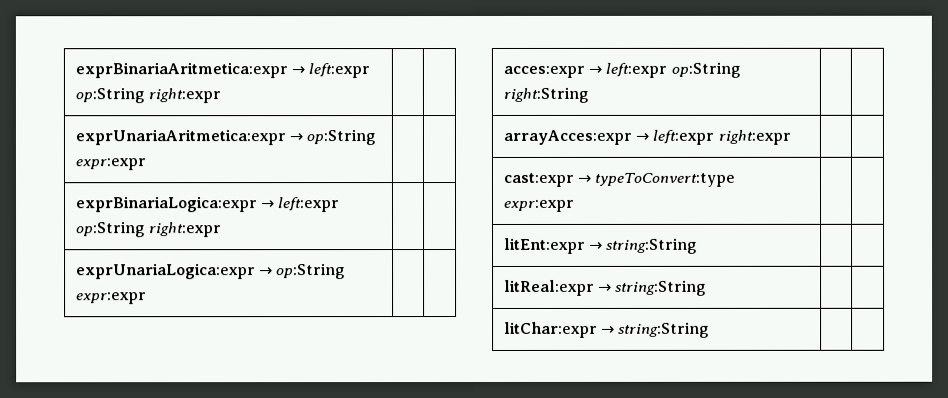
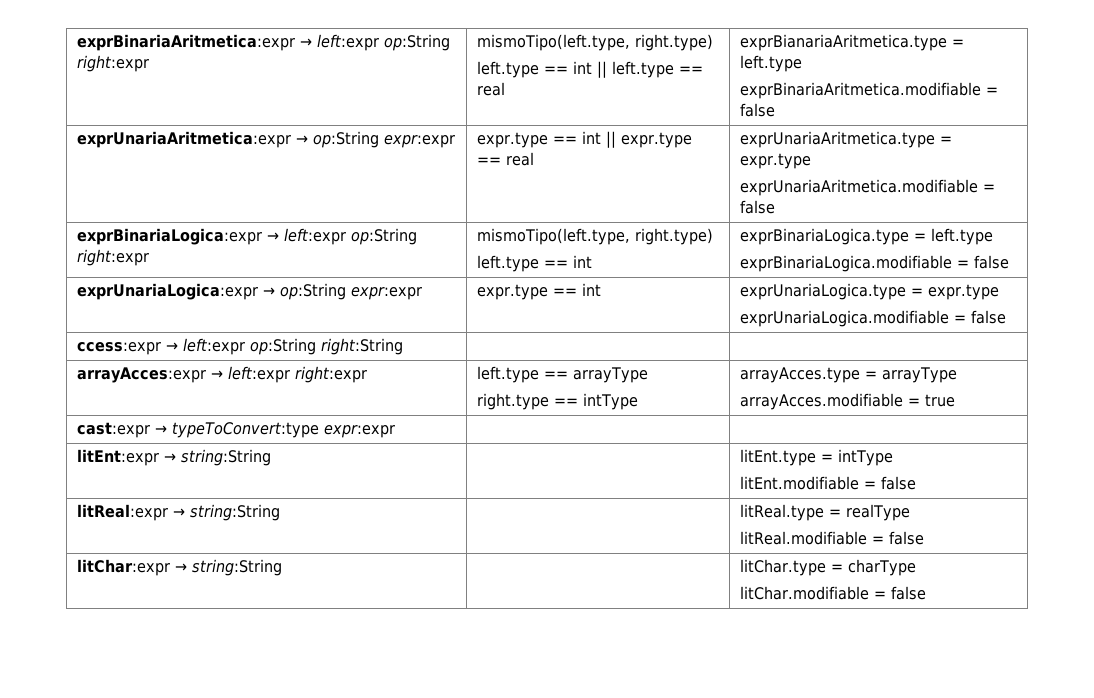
[74,129,377,146] [74,158,146,171] | // exprUnariaAritmetica:expr → op:String expr:expr | | -> [476,34,713,51] [476,61,703,78] [476,82,505,96] [739,34,964,51] [739,55,802,72] [739,82,998,99] [739,103,775,117] [76,131,455,148] [476,131,692,148] [476,152,534,166] [739,131,952,148] [739,153,811,169] [739,179,995,196] [739,200,775,214] mismoTipo(left.type, right.type) // left.type == int || left.type == real | exprBianariaAritmetica.type = left.type // exprBinariaAritmetica.modifiable = false // exprUnariaAritmetica:expr → op:String expr:expr | expr.type == int || expr.type == real | exprUnariaAritmetica.type = expr.type // exprUnariaAritmetica.modifiable = false
[75,263,347,280] [75,292,147,305] [502,65,585,78] | // exprUnariaLogica:expr → op:String expr:expr | | // acces:expr -> [476,228,713,245] [476,255,592,272] [739,228,993,245] [739,255,1009,272] [76,283,422,300] [476,283,601,300] [739,283,999,300] [739,310,1006,327] [76,342,161,355] mismoTipo(left.type, right.type) // left.type == int | exprBinariaLogica.type = left.type // exprBinariaLogica.modifiable = false // exprUnariaLogica:expr → op:String expr:expr | expr.type == int | exprUnariaLogica.type = expr.type // exprUnariaLogica.modifiable = false // ccess:expr
(791, 137) | -> [476,366,648,383] [476,393,638,410] [739,367,957,383] [739,393,955,410] left.type == arrayType // right.type == intType | arrayAcces.type = arrayType // arrayAcces.modifiable = true
[503,279,708,296] [503,321,711,338] // litReal:expr → string:String | | // litChar:expr → string:String | | -> [739,449,893,466] [739,476,916,490] [76,504,280,521] [739,504,910,521] [739,531,924,545] [76,559,282,576] [739,559,916,576] [739,586,926,600] litEnt.type = intType // litEnt.modifiable = false // litReal:expr → string:String | | litReal.type = realType // litReal.modifiable = false // litChar:expr → string:String | | litChar.type = charType // litChar.modifiable = false

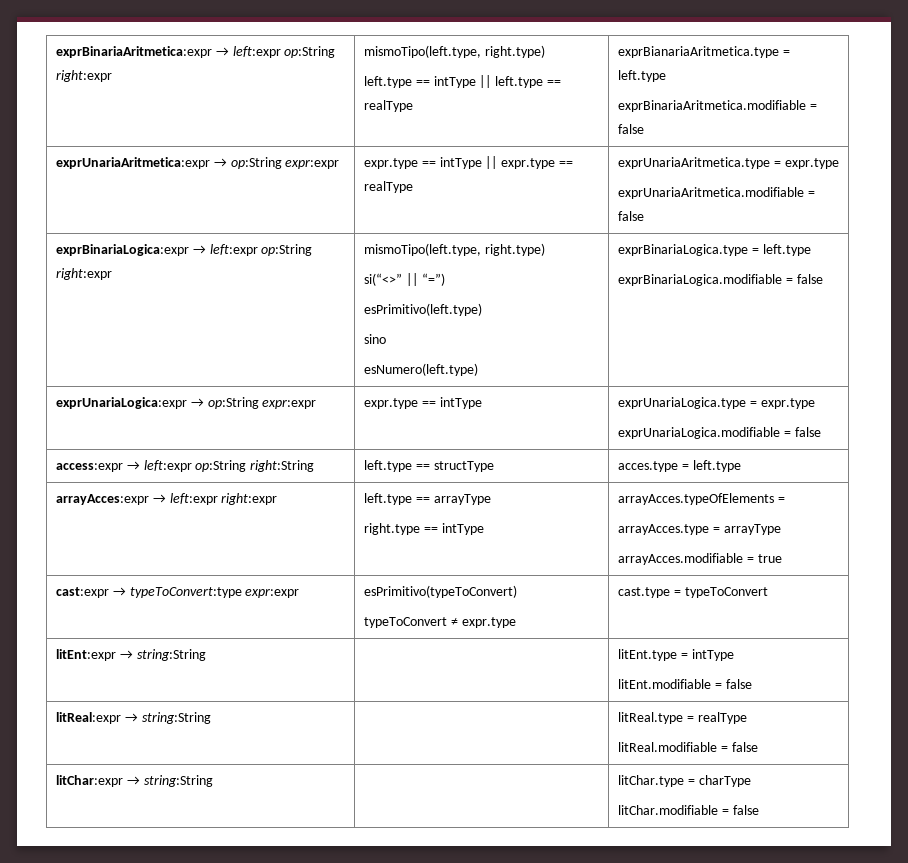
[572,61,592,74] int -> [433,76,476,88] intType
[476,82,505,96] real -> [364,100,414,112] realType
[581,131,601,144] int -> [439,157,482,169] intType
[505,152,534,166] real -> [364,181,414,193] realType
[476,255,592,272] left.type == int -> [364,273,445,286] [364,303,483,316] [364,334,387,344] [364,363,479,376] si(“<>” || “=”) // esPrimitivo(left.type) // sino // esNumero(left.type)
[581,283,601,296] int -> [439,397,482,409] intType
[76,342,161,355] ccess:expr -> [56,463,124,472] access:expr
(403, 346) | -> [364,460,494,472] [618,460,741,472] left.type == structType | acces.type = left.type
(638, 401) none -> [618,493,785,505] arrayAcces.typeOfElements = //
(395, 431) | -> [364,585,518,598] [364,617,516,628] [618,587,768,598] esPrimitivo(typeToConvert) // typeToConvert ≠ expr.type | cast.type = typeToConvert

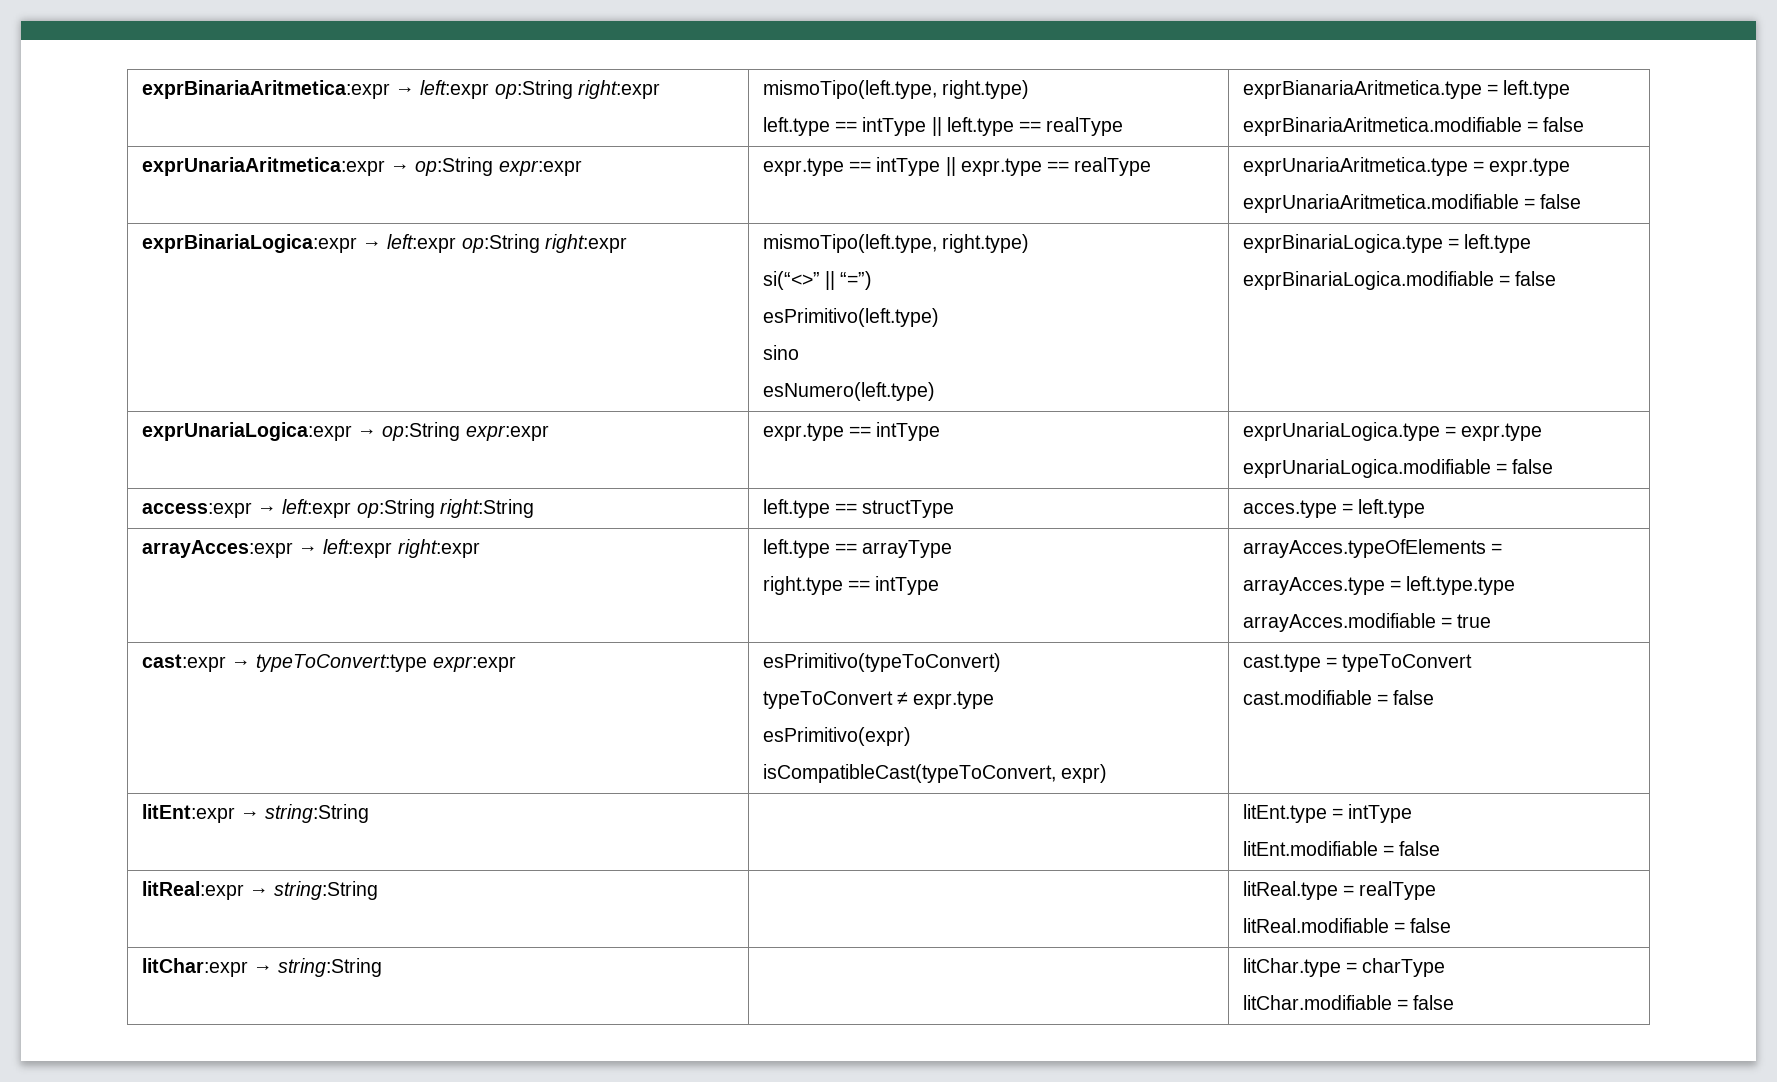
[723,524,781,535] arrayType -> [1406,576,1516,595] left.type.type
(516, 622) none -> [762,727,911,746] [762,764,1107,783] // esPrimitivo(expr) // isCompatibleCast(typeToConvert, expr)
(768, 592) none -> [1242,690,1435,705] // cast.modifiable = false

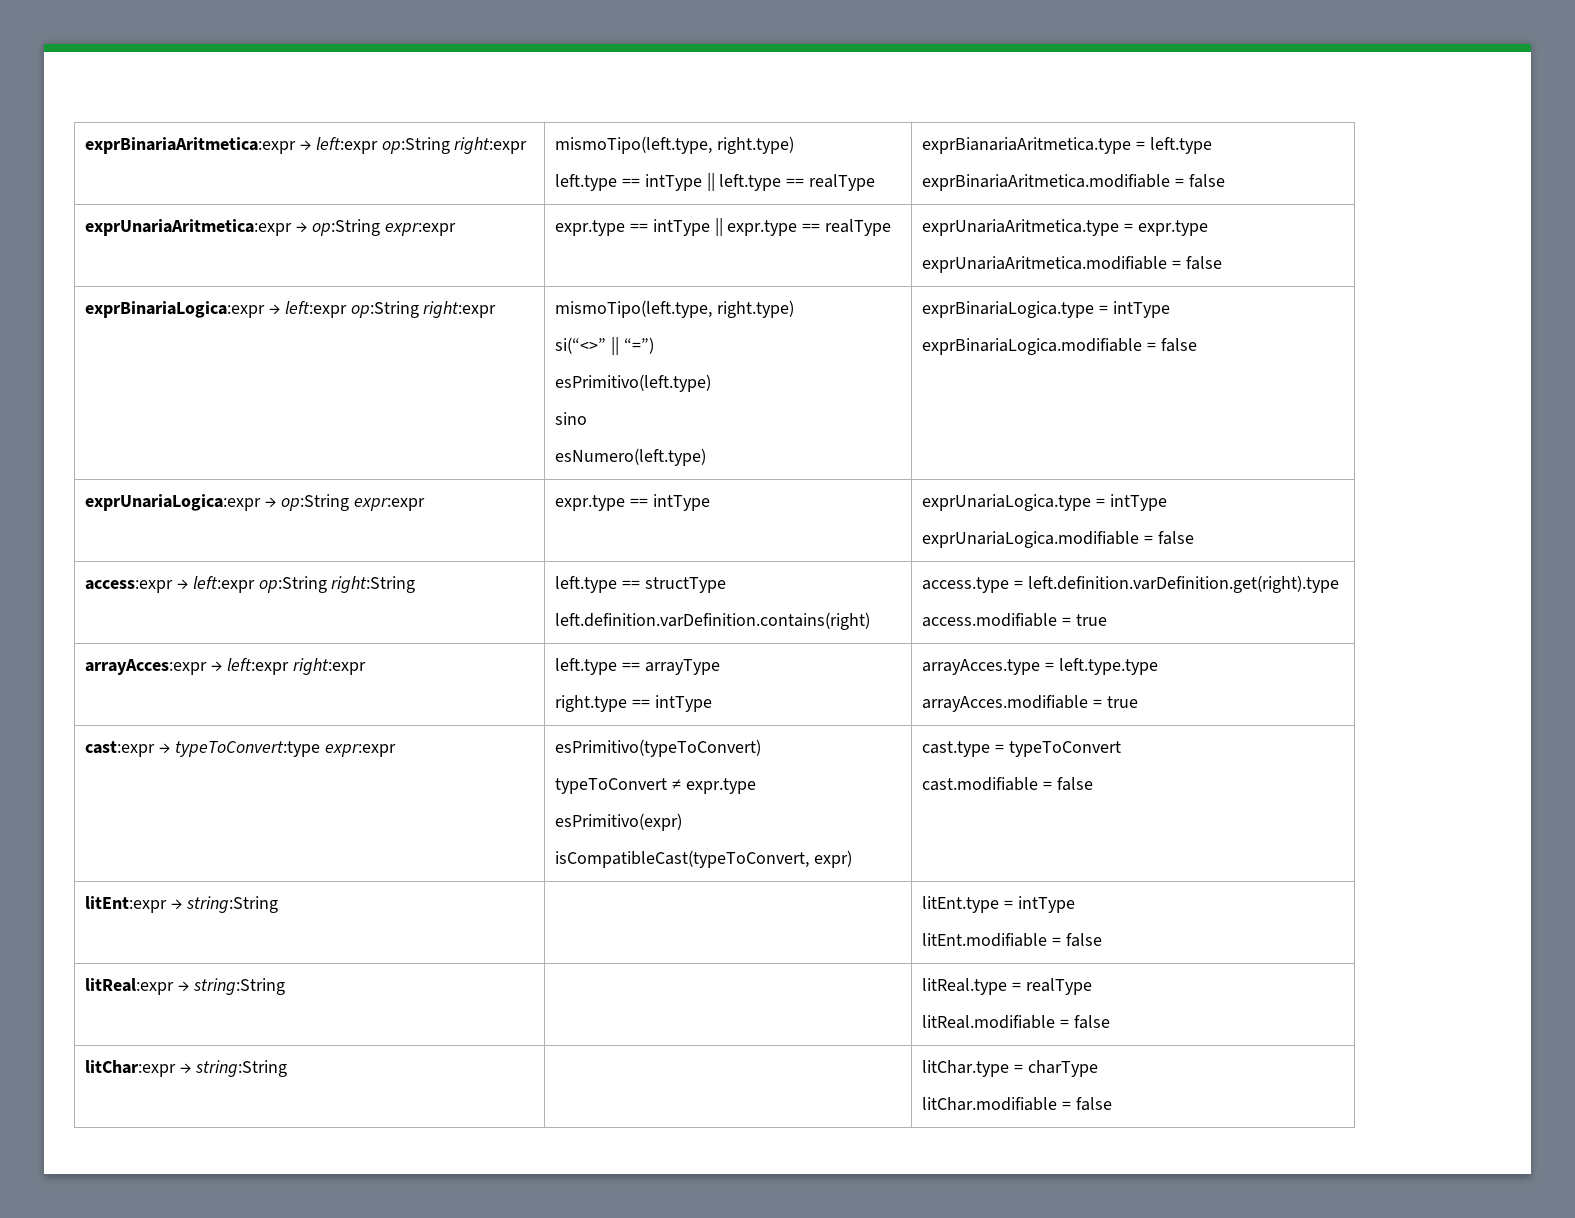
[1464,234,1532,253] left.type -> [1112,301,1170,318] intType
[1461,423,1543,441] expr.type -> [1109,494,1167,511] intType
[1242,499,1426,518] | acces.type = left.type -> [554,612,870,630] [921,575,1339,593] [921,613,1107,627] // left.definition.varDefinition.contains(right) | access.type = left.definition.varDefinition.get(right).type // access.modifiable = true
[1242,539,1502,558] arrayAcces.typeOfElements = // -> (712, 703) none

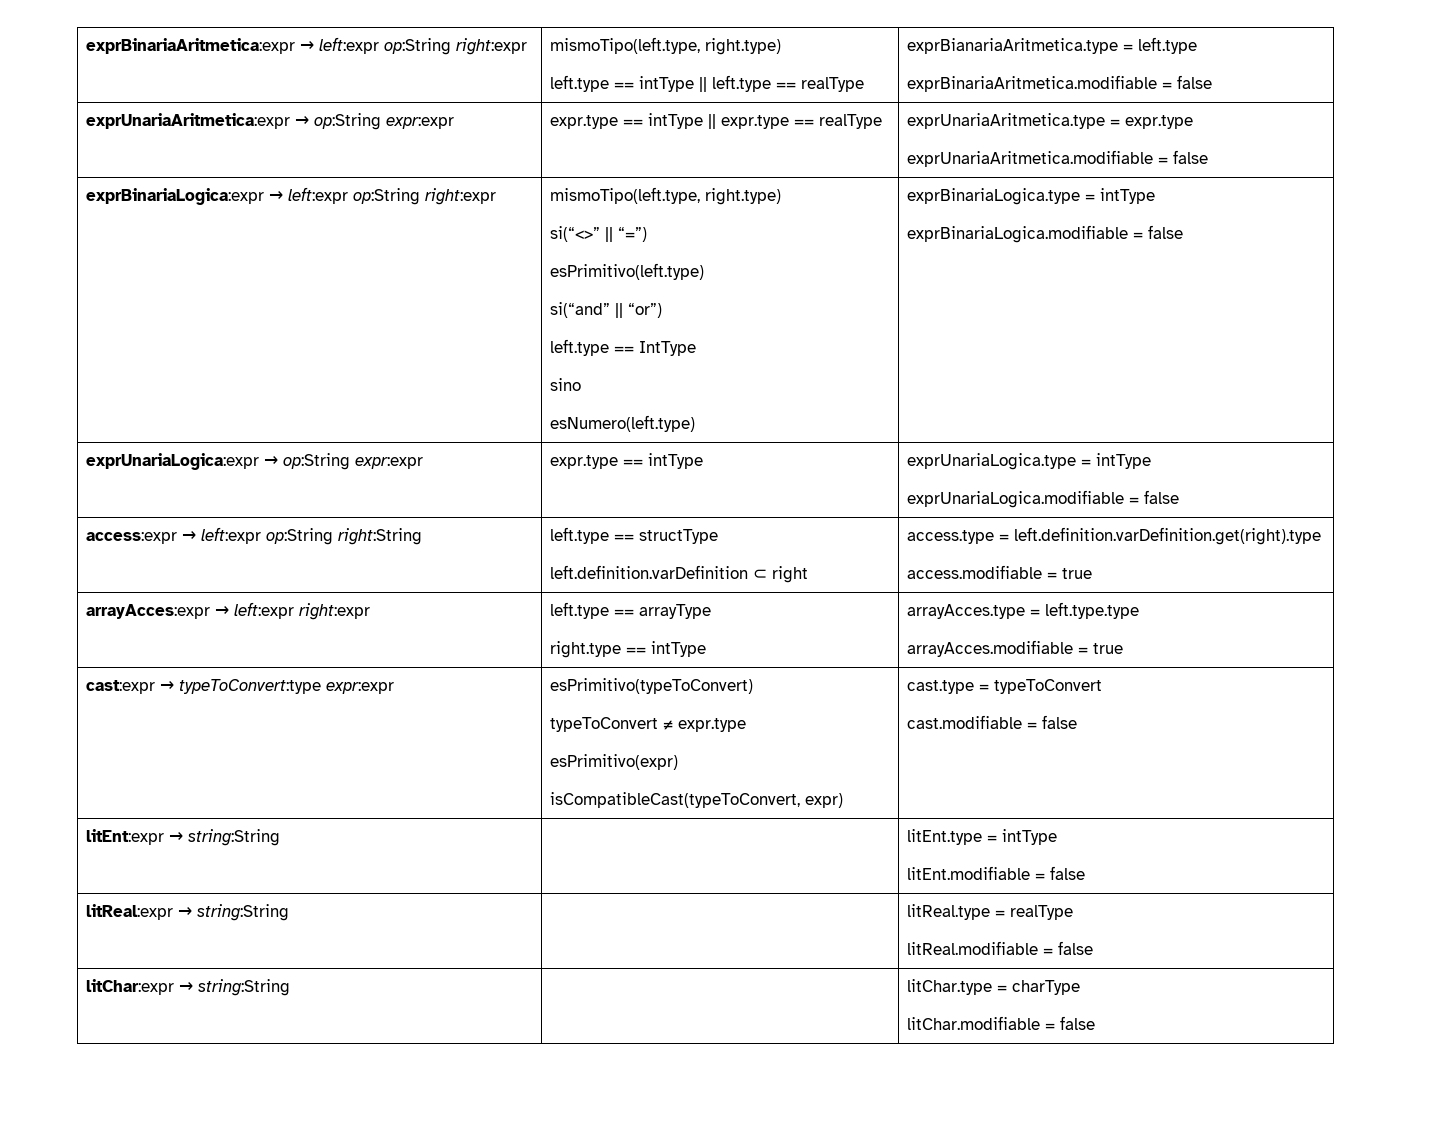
(711, 383) none -> [550,302,663,318] [550,339,697,356] // si(“and” || “or”) // left.type == IntType
[554,612,870,630] left.definition.varDefinition.contains(right) -> [550,565,809,583] left.definition.varDefinition ⊂ right

